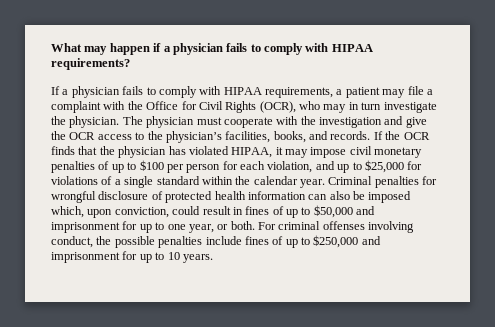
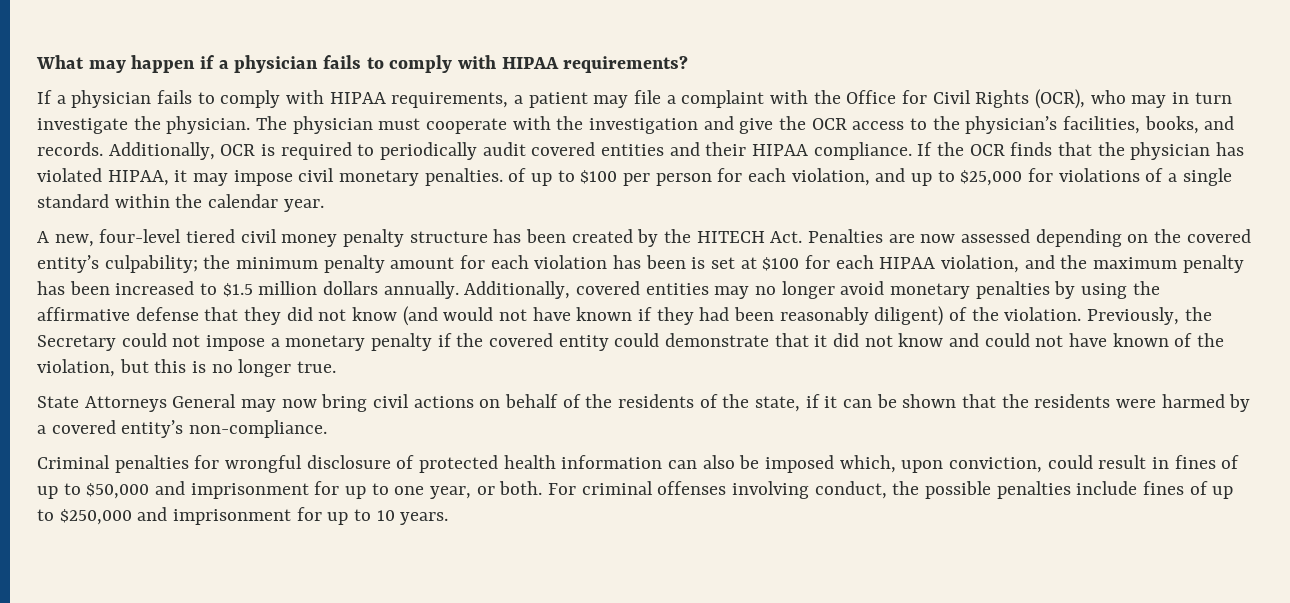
(371, 135) none -> [108,142,912,160] Additionally, OCR is required to periodically audit covered entities and their HIPAA compliance.
[51,161,95,173] penalties -> [424,168,503,186] penalties.
(325, 183) none -> [37,229,1251,247] [37,255,1244,273] [37,281,1160,299] [37,306,1212,326] [37,333,1225,351] [37,359,337,377] [37,394,1251,412] [37,420,328,438] // A new, four-level tiered civil money penalty structure has been created by the HITECH Act. Penalties are now assessed depending on the covered entity’s culpability; the minimum penalty amount for each violation has been is set at $100 for each HIPAA violation, and the maximum penalty has been increased to $1.5 million dollars annually. Additionally, covered entities may no longer avoid monetary penalties by using the affirmative defense that they did not know (and would not have known if they had been reasonably diligent) of the violation. Previously, the Secretary could not impose a monetary penalty if the covered entity could demonstrate that it did not know and could not have known of the violation, but this is no longer true. // State Attorneys General may now bring civil actions on behalf of the residents of the state, if it can be shown that the residents were harmed by a covered entity’s non-compliance. //

